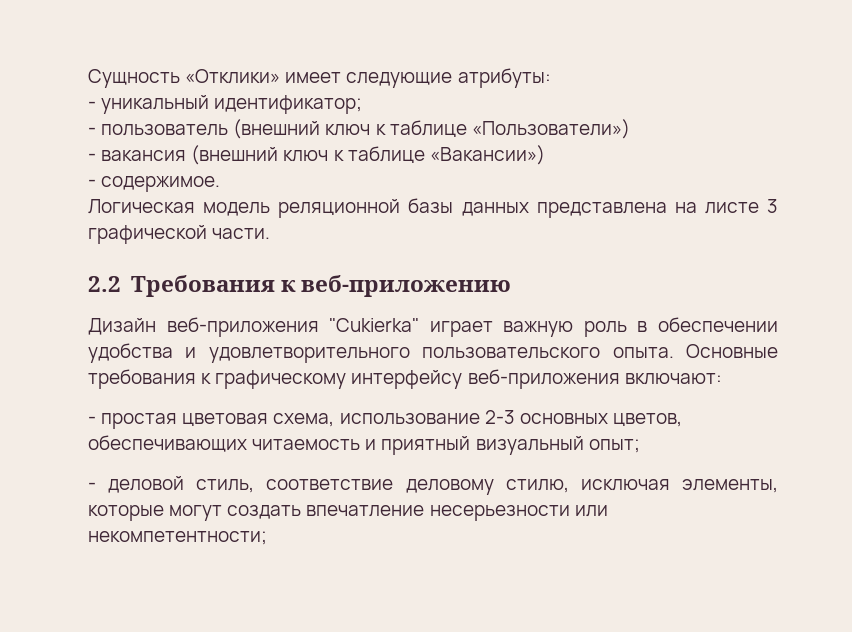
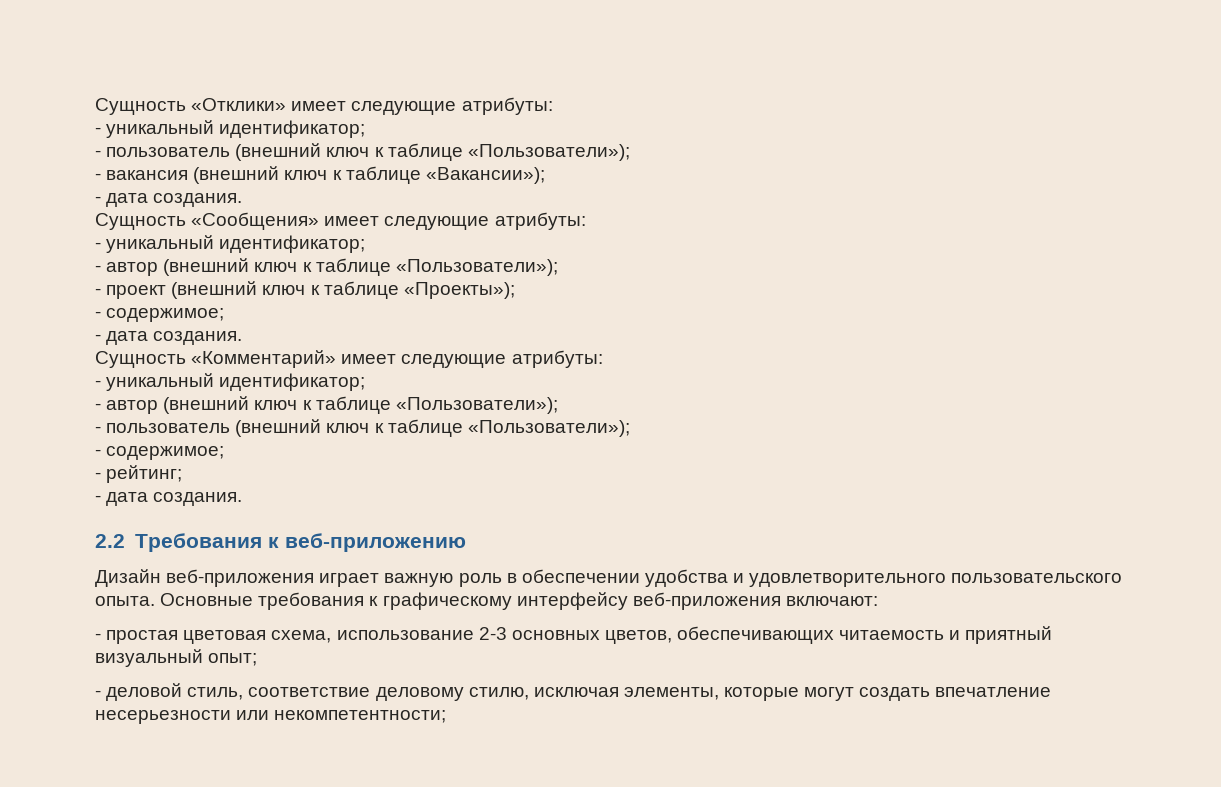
[471,119,630,139] «Пользователи») -> [467,144,630,161] «Пользователи»);
[429,145,545,165] [88,176,221,192] [88,198,778,218] [88,225,271,244] «Вакансии») // - содержимое. // Логическая модель реляционной базы данных представлена на листе 3 графической части. -> [425,167,545,184] [95,193,243,207] [95,212,586,230] [95,235,366,253] [95,258,558,276] [95,281,515,299] [95,308,225,322] [95,331,243,345] [95,350,603,368] [95,373,366,391] [95,396,558,414] [95,419,630,437] [95,446,225,460] [95,465,183,483] [95,492,243,506] «Вакансии»); // - дата создания. // Сущность «Сообщения» имеет следующие атрибуты: // - уникальный идентификатор; // - автор (внешний ключ к таблице «Пользователи»); // - проект (внешний ключ к таблице «Проекты»); // - содержимое; // - дата создания. // Сущность «Комментарий» имеет следующие атрибуты: // - уникальный идентификатор; // - автор (внешний ключ к таблице «Пользователи»); // - пользователь (внешний ключ к таблице «Пользователи»); // - содержимое; // - рейтинг; // - дата создания.
[329,318,420,332] "Cukierka" -> (315, 578) none

